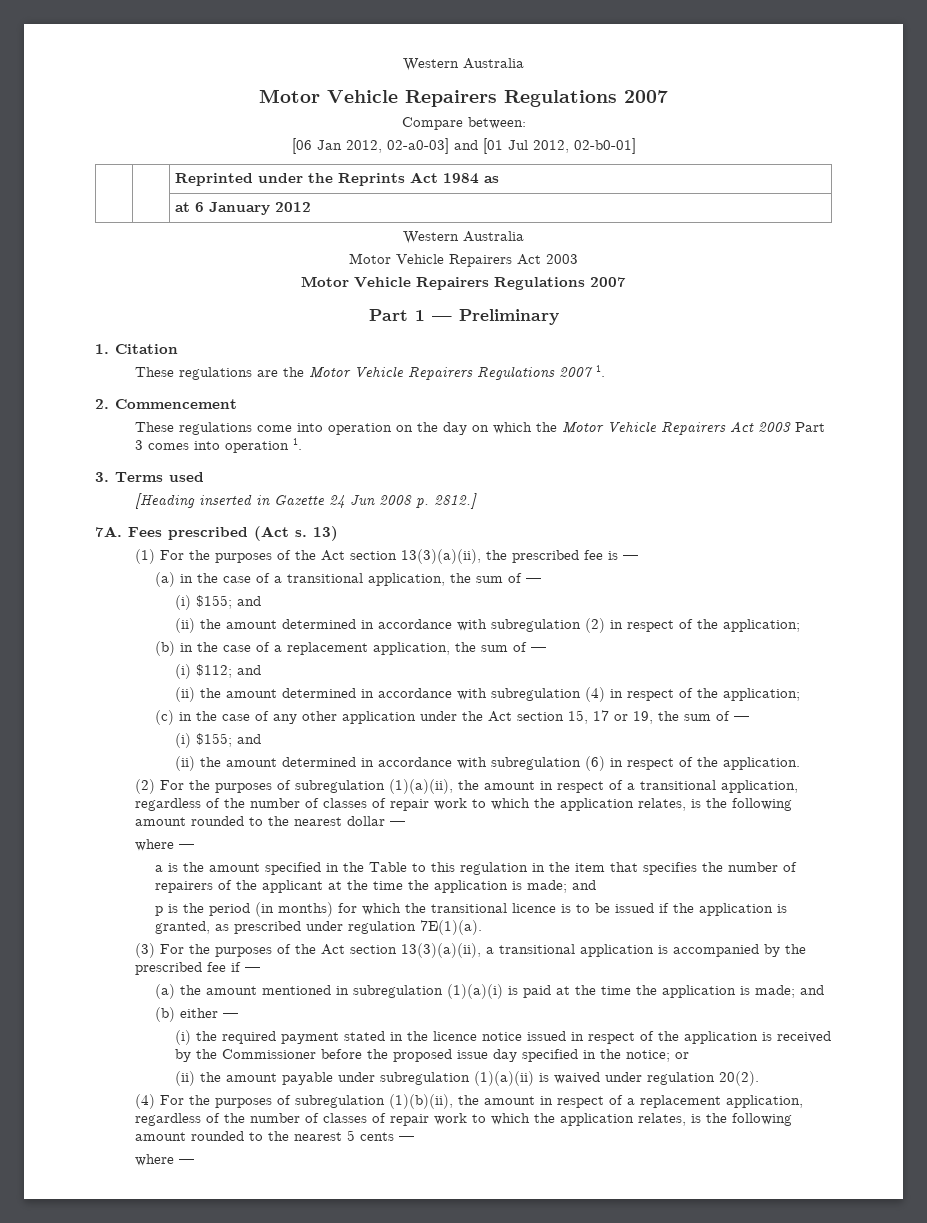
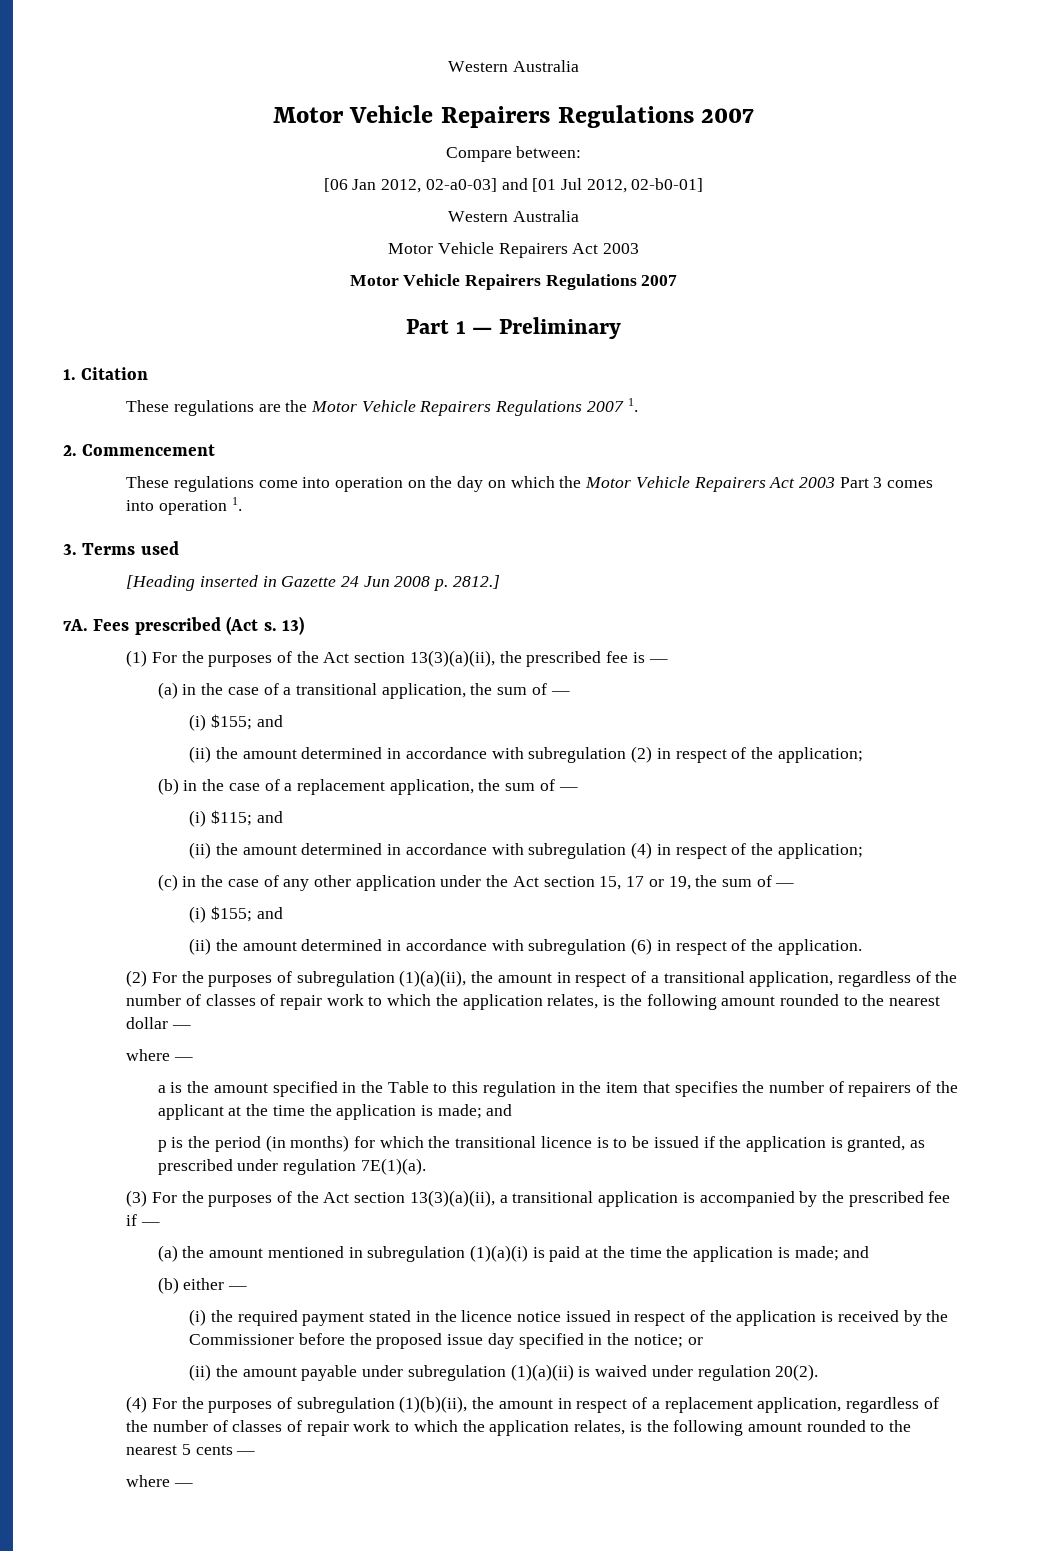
[174,172,499,186] [174,202,311,215] // | | Reprinted under the Reprints Act 1984 as // | | at 6 January 2012 -> (704, 185) none
[196,664,233,678] $112; -> [210,810,252,826] $115;

